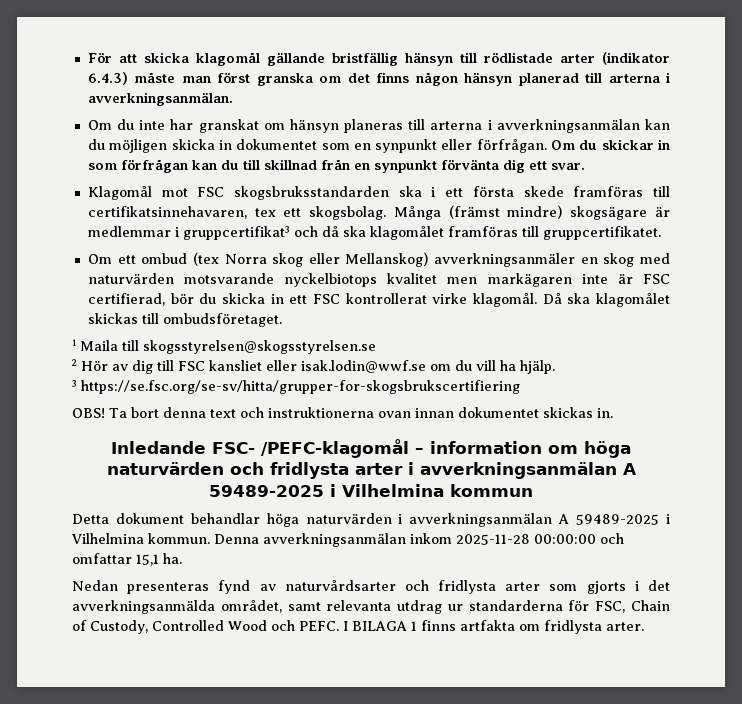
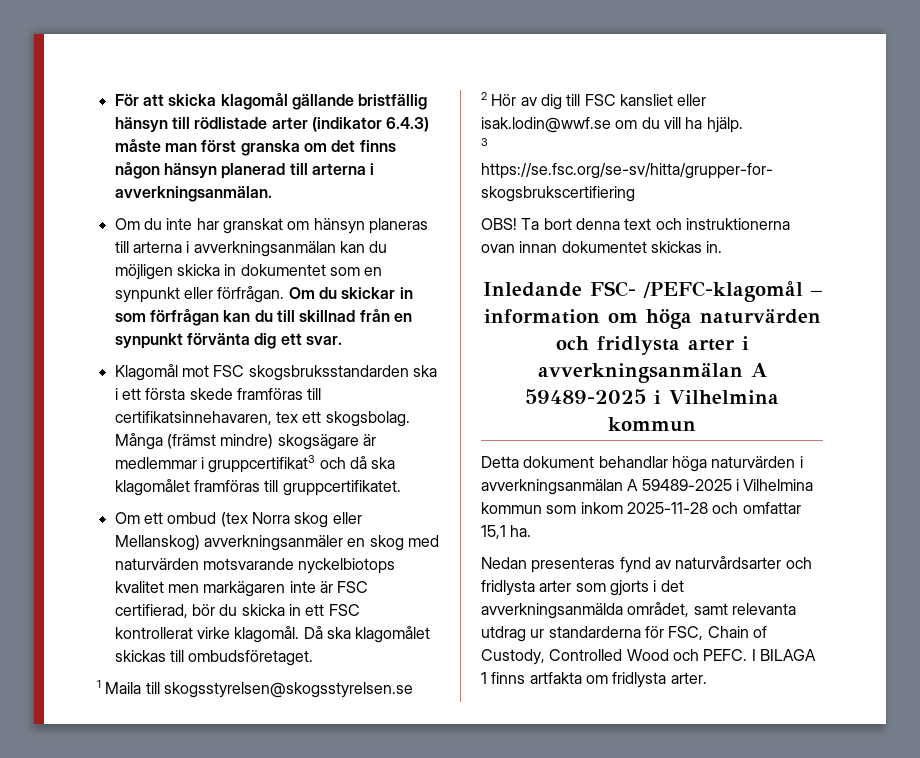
[148,533,406,547] kommun. Denna avverkningsanmälan -> [481,502,577,514] kommun som
[534,534,596,544] 00:00:00 -> (708, 508) none

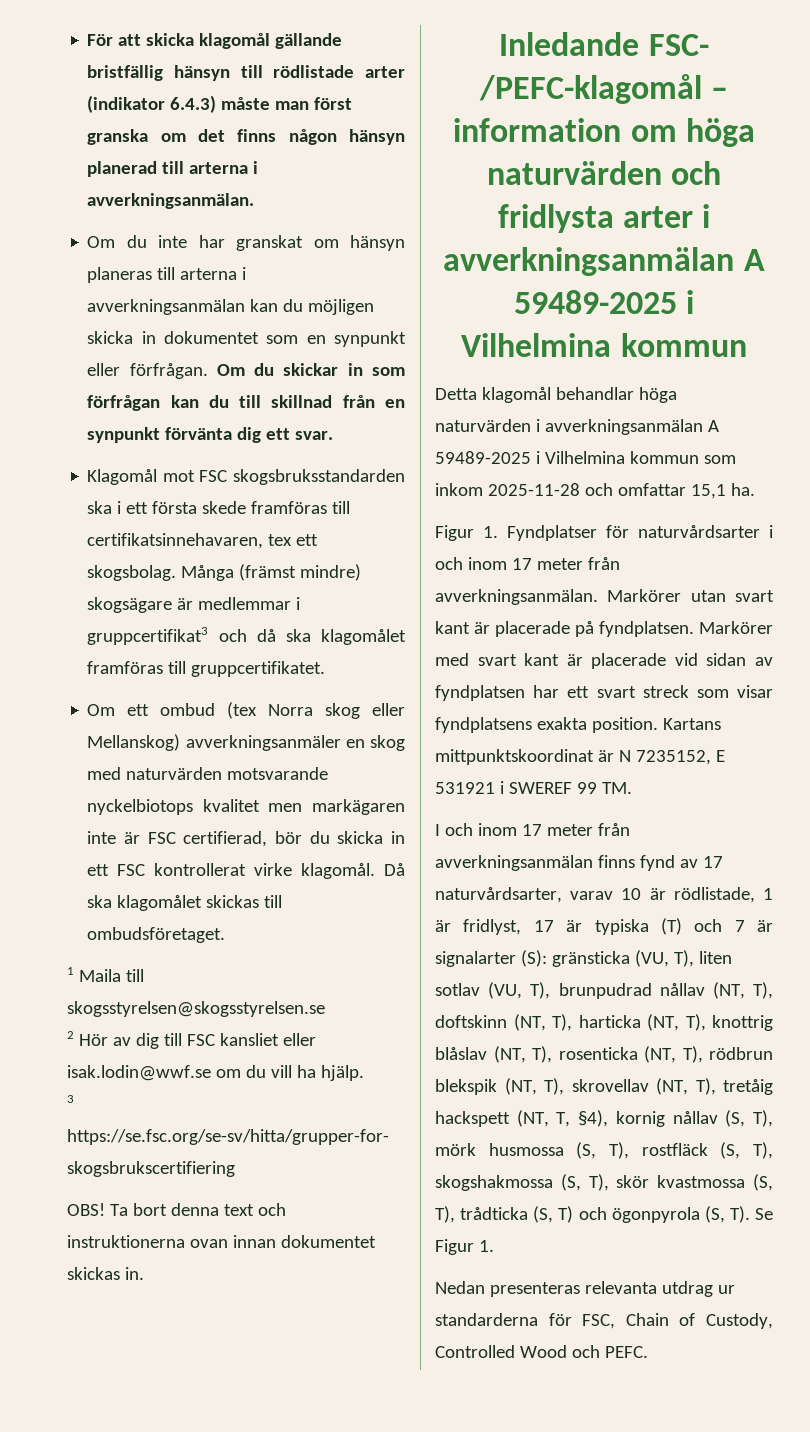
[523,456,595,468] dokument -> [481,387,551,403] klagomål
[481,556,812,573] [481,580,684,596] [481,602,728,619] Nedan presenteras fynd av naturvårdsarter och fridlysta arter som gjorts i det avverkningsanmälda området, samt -> [435,525,773,541] [435,557,620,570] [435,589,774,605] [435,621,773,637] [435,653,773,669] [435,685,773,701] [435,717,721,733] [435,749,725,765] [435,781,632,794] [435,823,630,836] [435,855,723,871] [435,887,773,903] [435,918,773,935] [435,950,732,967] [435,982,773,999] [435,1014,773,1031] [435,1046,773,1063] [435,1078,773,1095] [435,1110,773,1127] [435,1142,773,1159] [435,1174,773,1191] [435,1206,773,1223] [435,1239,494,1255] [435,1281,580,1297] Figur 1. Fyndplatser för naturvårdsarter i och inom 17 meter från avverkningsanmälan. Markörer utan svart kant är placerade på fyndplatsen. Markörer med svart kant är placerade vid sidan av fyndplatsen har ett svart streck som visar fyndplatsens exakta position. Kartans mittpunktskoordinat är N 7235152, E 531921 i SWEREF 99 TM. // I och inom 17 meter från avverkningsanmälan finns fynd av 17 naturvårdsarter, varav 10 är rödlistade, 1 är fridlyst, 17 är typiska (T) och 7 är signalarter (S): gränsticka (VU, T), liten sotlav (VU, T), brunpudrad nållav (NT, T), doftskinn (NT, T), harticka (NT, T), knottrig blåslav (NT, T), rosenticka (NT, T), rödbrun blekspik (NT, T), skrovellav (NT, T), tretåig hackspett (NT, T, §4), kornig nållav (S, T), mörk husmossa (S, T), rostfläck (S, T), skogshakmossa (S, T), skör kvastmossa (S, T), trådticka (S, T) och ögonpyrola (S, T). Se Figur 1. // Nedan presenteras
[751,649,816,661] [481,672,707,688] I BILAGA 1 finns artfakta om fridlysta arter. -> (648, 1352) none

